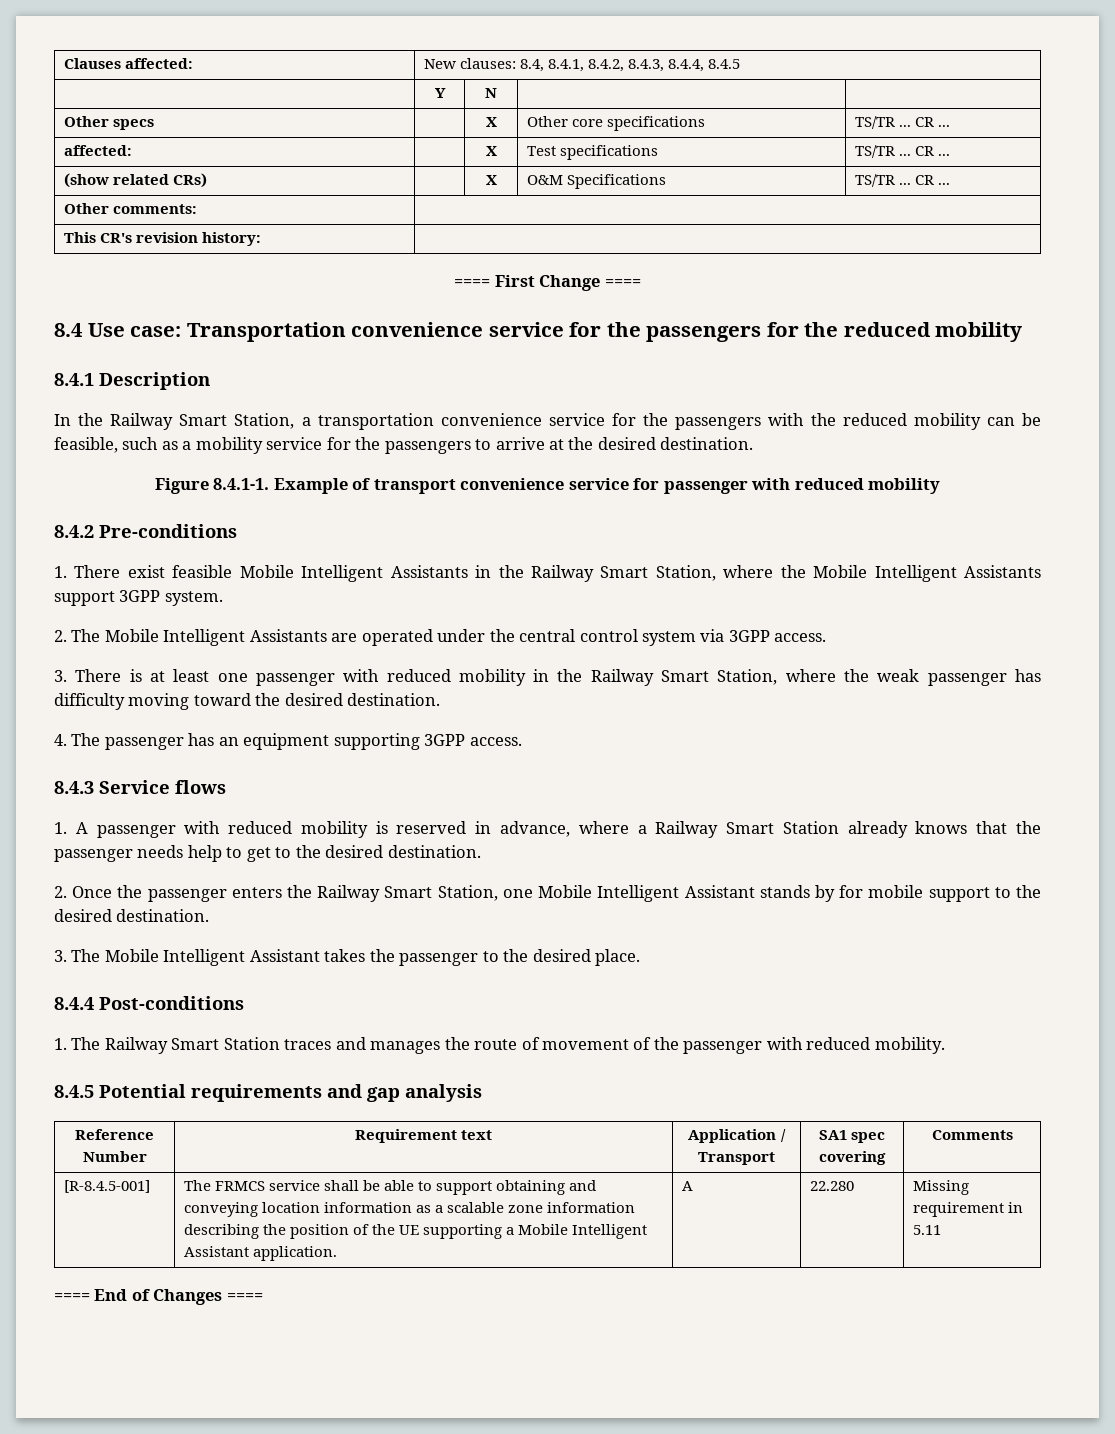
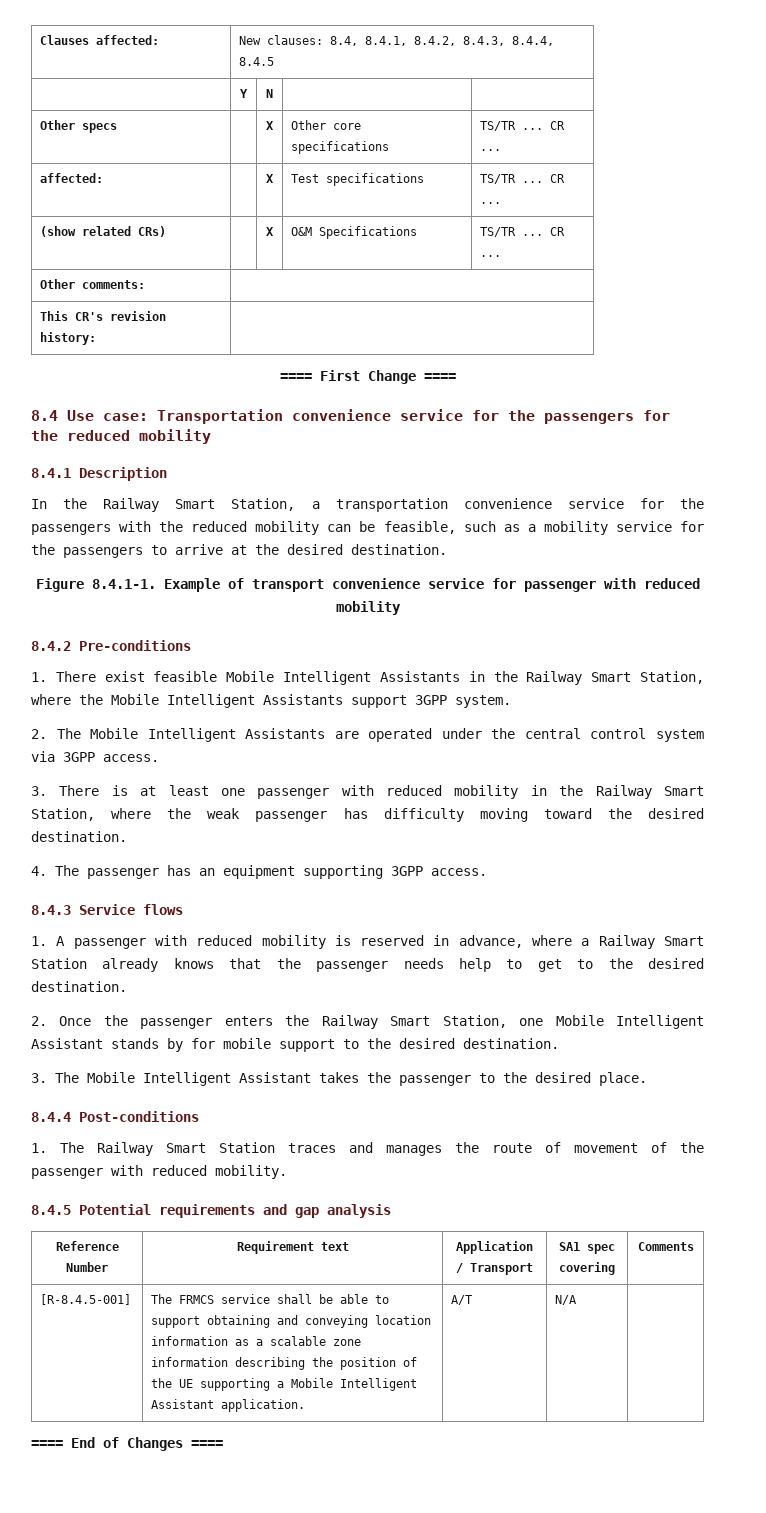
[681,1181,693,1191] [809,1181,854,1191] [912,1180,969,1195] [912,1202,1023,1217] [912,1225,941,1235] A | 22.280 | Missing requirement in 5.11 -> [451,1295,473,1305] [555,1295,578,1305] A/T | N/A |

